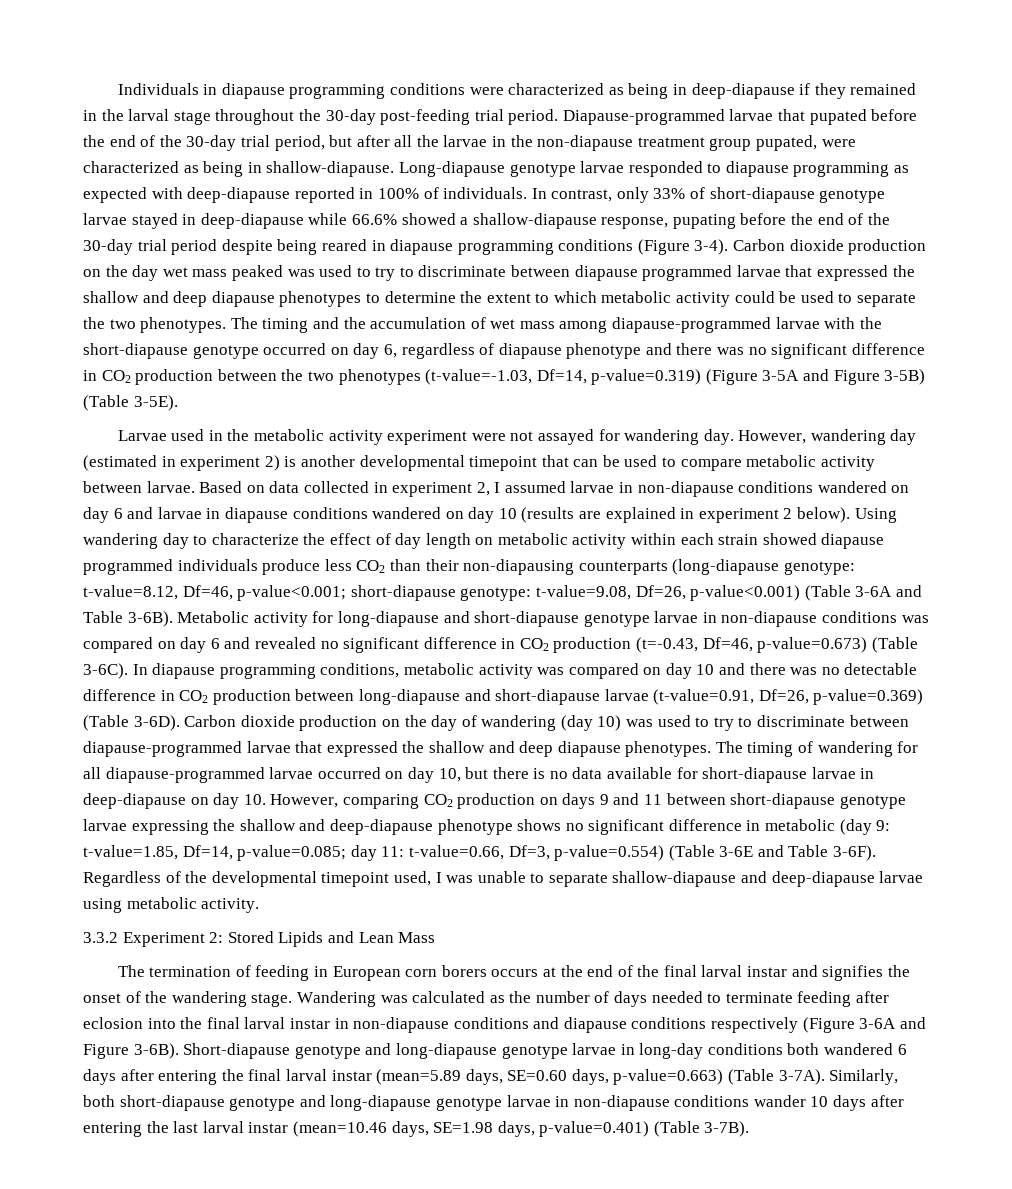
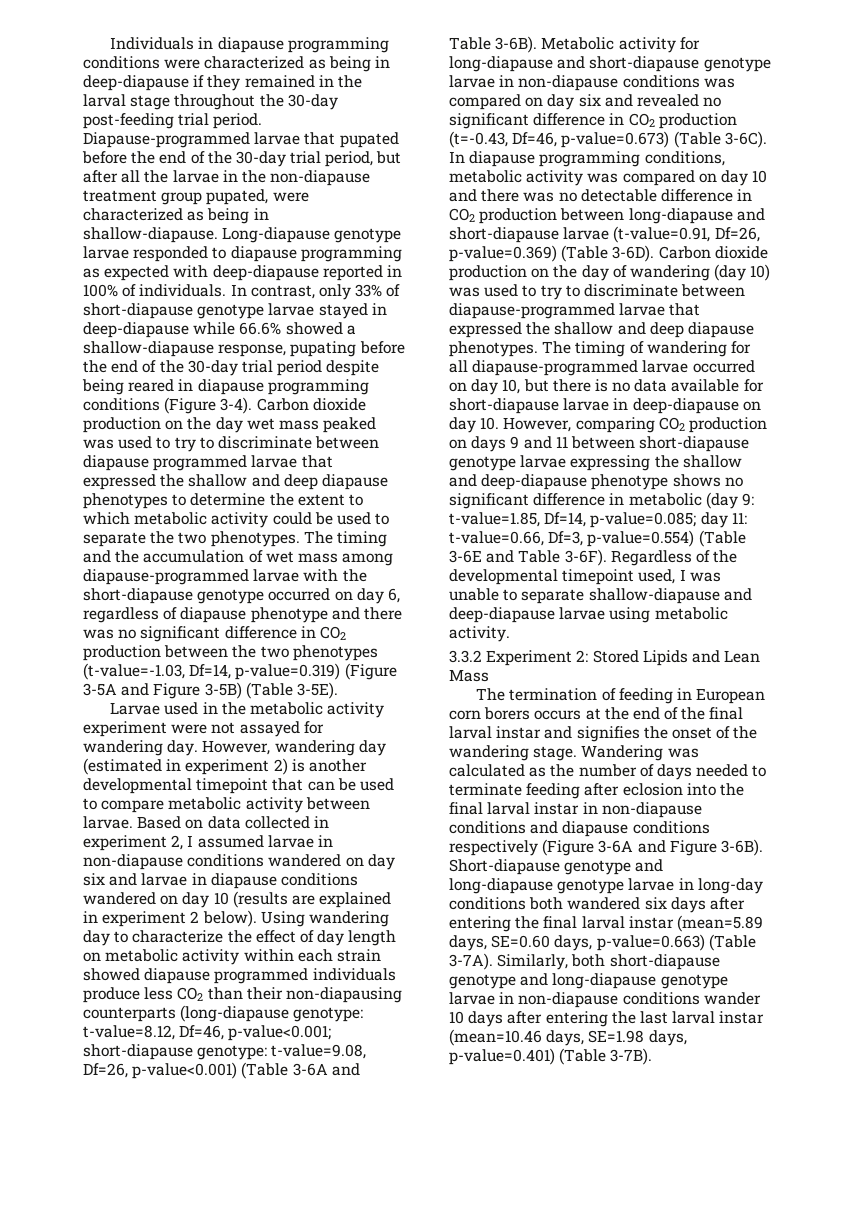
[113,508,123,519] 6 -> [83,873,105,886] six
[210,638,220,649] 6 -> [578,94,601,107] six
[897,1044,907,1055] 6 -> [644,897,667,910] six

